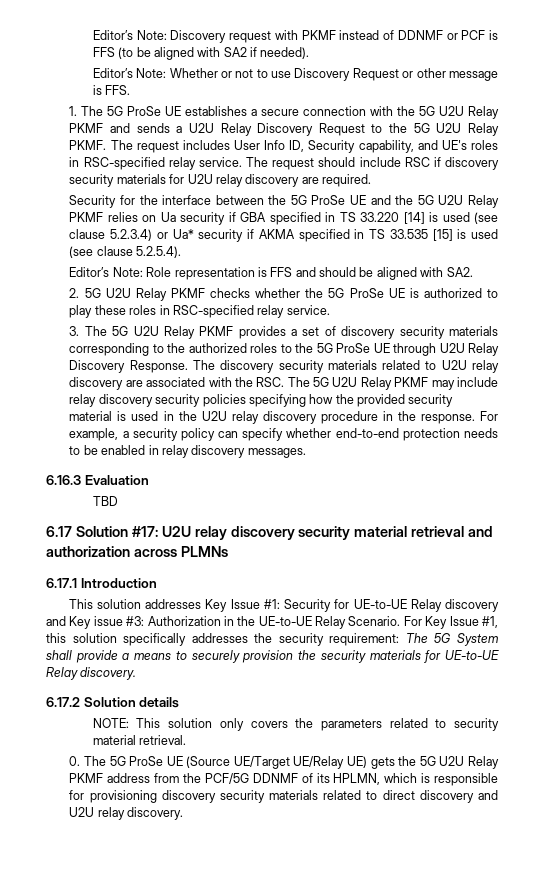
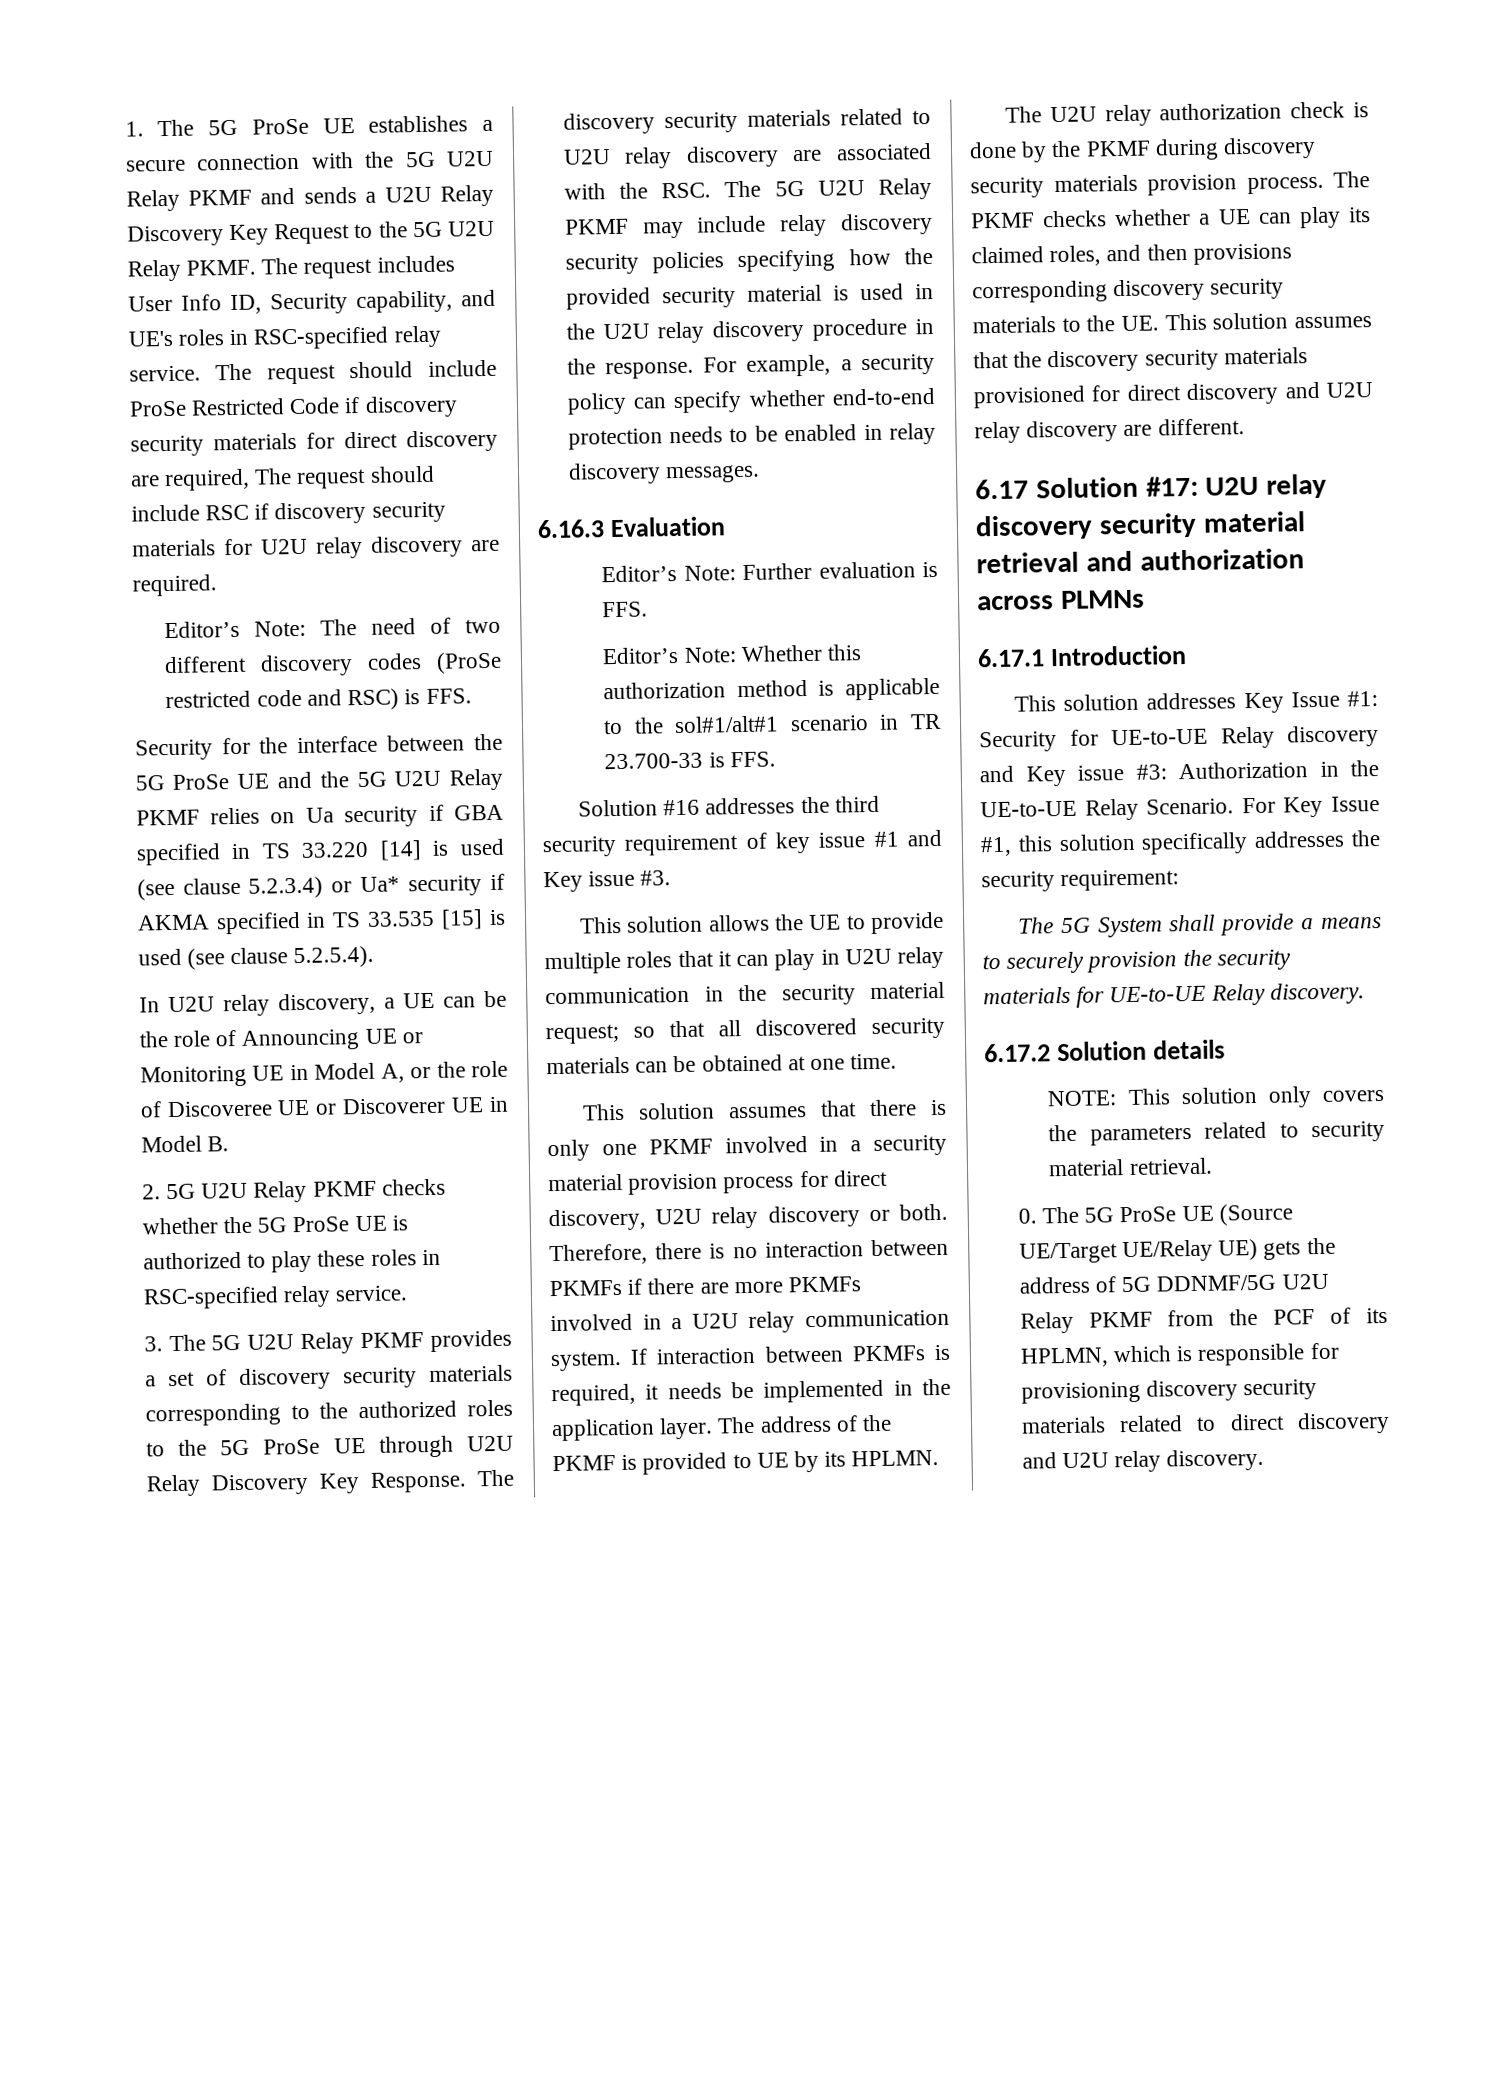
[92,30,498,43] [92,47,310,60] [92,68,498,81] [92,85,131,95] Editor’s Note: Discovery request with PKMF instead of DDNMF or PCF is FFS (to be aligned with SA2 if needed). // Editor’s Note: Whether or not to use Discovery Request or other message is FFS. // -> (124, 129) none
(314, 129) none -> [228,224,269,246] Key
(401, 162) none -> [128,395,458,418] [129,429,498,457] [130,465,435,492] [130,504,200,522] ProSe Restricted Code if discovery security materials for direct discovery are required, The request should include
(372, 180) none -> [164,617,501,639] [164,651,503,677] [165,688,472,711] // Editor’s Note: The need of two different discovery codes (ProSe restricted code and RSC) is FFS.
[69,267,473,280] Editor’s Note: Role representation is FFS and should be aligned with SA2. -> [138,990,507,1017] [138,1028,423,1051] [139,1060,508,1088] [139,1096,509,1118] [140,1135,229,1153] In U2U relay discovery, a UE can be the role of Announcing UE or Monitoring UE in Model A, or the role of Discoveree UE or Discoverer UE in Model B.
(126, 366) none -> [318,1473,360,1494] Key
[92,496,118,506] TBD -> [601,561,938,583] [602,601,649,618] [602,644,863,665] [603,677,940,701] [603,713,942,735] [604,751,776,770] [577,795,880,817] [542,829,942,858] [543,870,672,893] [579,911,944,935] [544,946,944,975] [545,981,945,1006] [545,1017,945,1045] [546,1053,898,1075] [581,1099,947,1121] [547,1134,947,1162] [548,1169,888,1195] [548,1203,948,1232] [549,1238,949,1266] [549,1276,862,1297] [550,1309,950,1333] [550,1344,951,1372] [551,1378,951,1407] [551,1414,893,1442] [552,1450,940,1475] [1004,101,1369,127] [969,136,1317,163] [970,171,1370,199] [971,206,1371,229] [971,243,1292,267] [972,278,1285,304] [972,312,1372,334] [973,347,1308,373] [973,381,1373,409] [974,418,1245,444] Editor’s Note: Further evaluation is FFS. // Editor’s Note: Whether this authorization method is applicable to the sol#1/alt#1 scenario in TR 23.700-33 is FFS. // Solution #16 addresses the third security requirement of key issue #1 and Key issue #3. // This solution allows the UE to provide multiple roles that it can play in U2U relay communication in the security material request; so that all discovered security materials can be obtained at one time. // This solution assumes that there is only one PKMF involved in a security material provision process for direct discovery, U2U relay discovery or both. Therefore, there is no interaction between PKMFs if there are more PKMFs involved in a U2U relay communication system. If interaction between PKMFs is required, it needs be implemented in the application layer. The address of the PKMF is provided to UE by its HPLMN. // The U2U relay authorization check is done by the PKMF during discovery security materials provision process. The PKMF checks whether a UE can play its claimed roles, and then provisions corresponding discovery security materials to the UE. This solution assumes that the discovery security materials provisioned for direct discovery and U2U relay discovery are different.
(400, 639) none -> (1180, 880) //
[419,756,499,769] [69,773,151,783] 5G U2U Relay PKMF address -> [1018,1273,1329,1294] [1019,1311,1153,1334] address of 5G DDNMF/5G U2U Relay PKMF
[204,773,298,784] PCF/5G DDNMF -> [1273,1309,1316,1325] PCF

